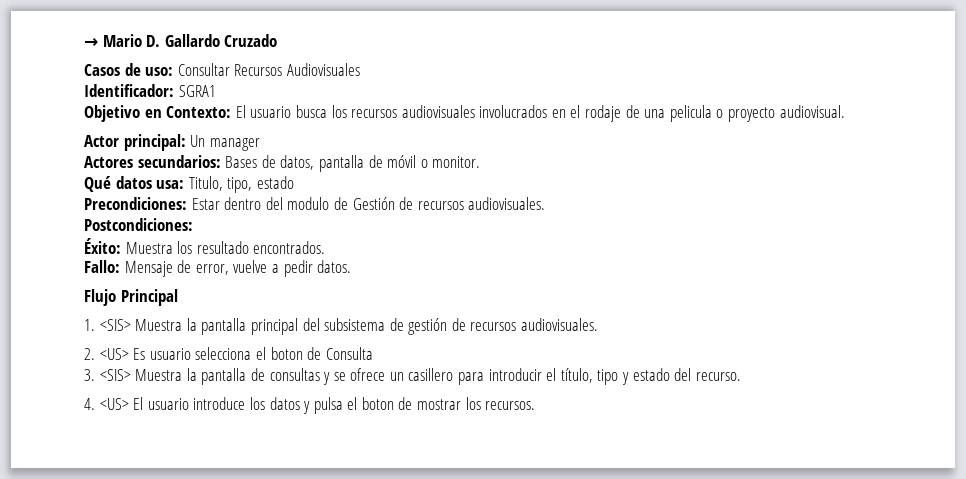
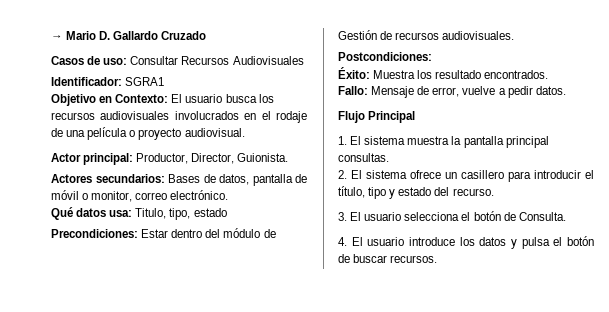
[669,105,712,122] pelicula -> [87,127,128,140] película
[190,135,260,151] Un manager -> [136,153,289,164] Productor, Director, Guionista.
[432,156,481,168] monitor. -> [91,190,229,202] monitor, correo electrónico.
[287,197,330,210] modulo -> [223,228,261,238] módulo
[99,318,599,335] [84,347,373,360] [84,368,346,385] <SIS> Muestra la pantalla principal del subsistema de gestión de recursos audiovisuales. // 2. <US> Es usuario selecciona el boton de Consulta // 3. <SIS> Muestra la pantalla de consultas y se -> [350,136,549,148] [338,153,389,162] [338,170,407,179] El sistema muestra la pantalla principal consultas. // 2. El sistema
(741, 376) none -> [338,211,566,221] // 3. El usuario selecciona el botón de Consulta.
[99,398,129,410] <US> -> (347, 241) none
[361,397,481,410] boton de mostrar los -> [567,236,594,246] [338,254,388,263] botón de buscar

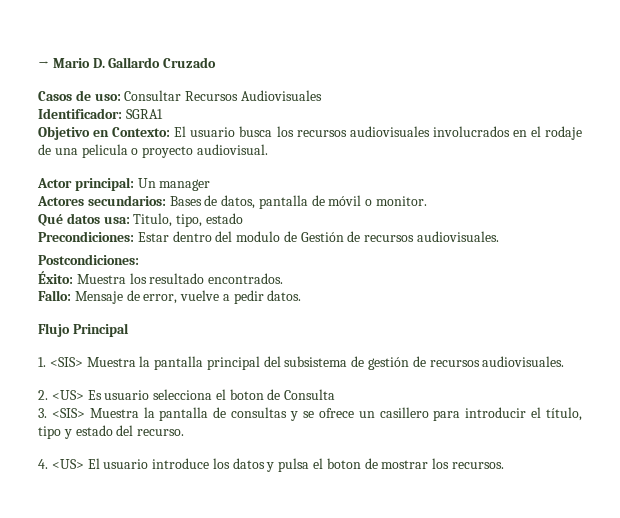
[87,127,128,140] película -> [81,144,128,158] pelicula
[136,153,289,164] Productor, Director, Guionista. -> [137,178,211,191] Un manager
[91,190,229,202] monitor, correo electrónico. -> [376,196,428,206] monitor.
[223,228,261,238] módulo -> [236,231,281,242] modulo
[350,136,549,148] [338,153,389,162] [338,170,407,179] El sistema muestra la pantalla principal consultas. // 2. El sistema -> [49,356,565,370] [38,389,336,400] [38,407,314,421] <SIS> Muestra la pantalla principal del subsistema de gestión de recursos audiovisuales. // 2. <US> Es usuario selecciona el boton de Consulta // 3. <SIS> Muestra la pantalla de consultas y se
[338,211,566,221] // 3. El usuario selecciona el botón de Consulta. -> (185, 432) none
(347, 241) none -> [51,459,84,469] <US>
[567,236,594,246] [338,254,388,263] botón de buscar -> [326,458,450,469] boton de mostrar los

